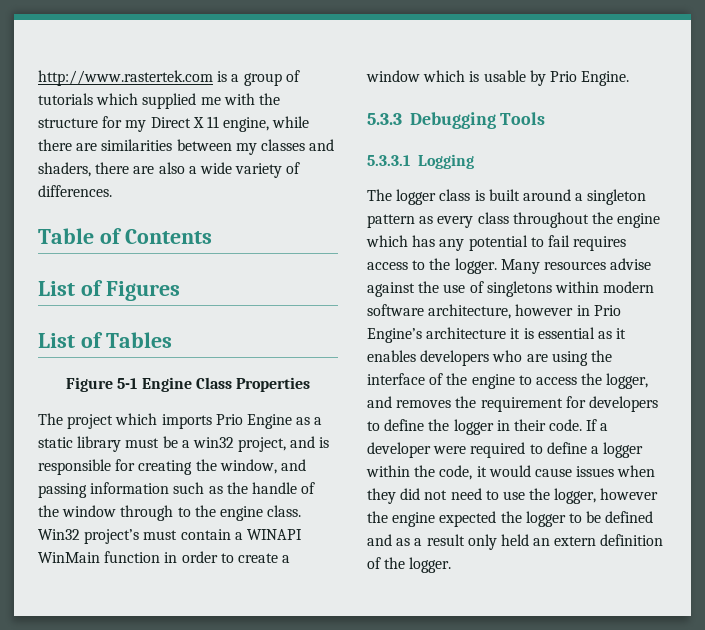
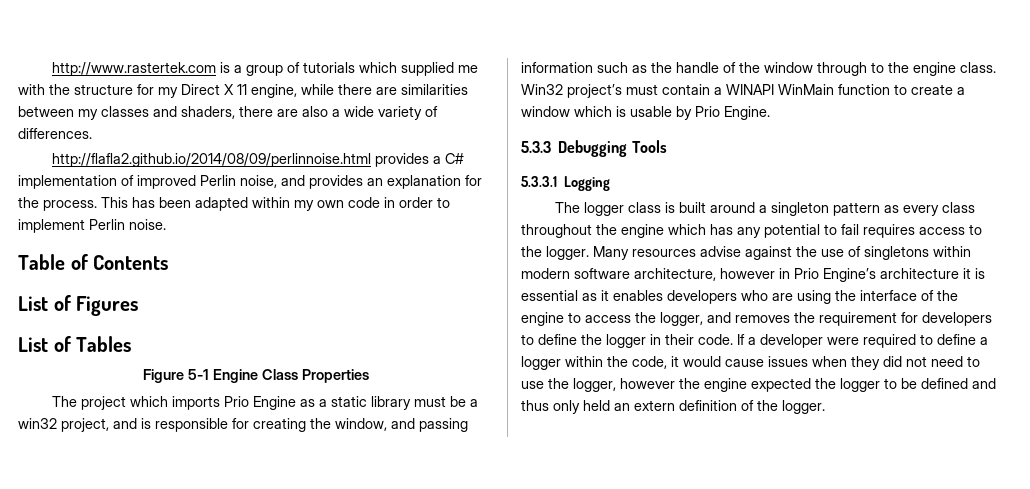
(112, 191) none -> [51,153,464,167] [18,175,482,189] [18,197,450,211] [18,219,166,233] // http://flafla2.github.io/2014/08/09/perlinnoise.html provides a C# implementation of improved Perlin noise, and provides an explanation for the process. This has been adapted within my own code in order to implement Perlin noise.
[164,551,218,563] in order -> (890, 89) none
[396,534,465,546] as a result -> [521,400,549,411] thus

